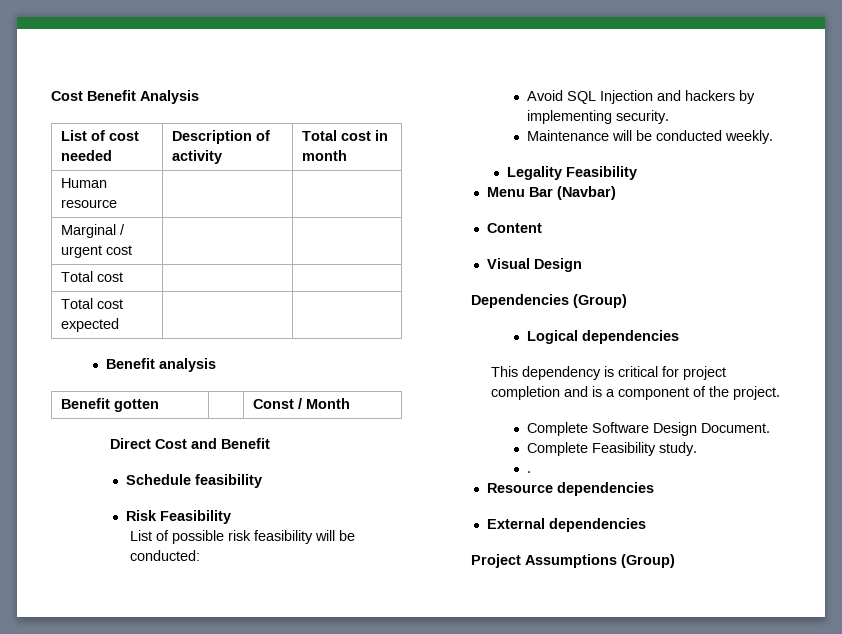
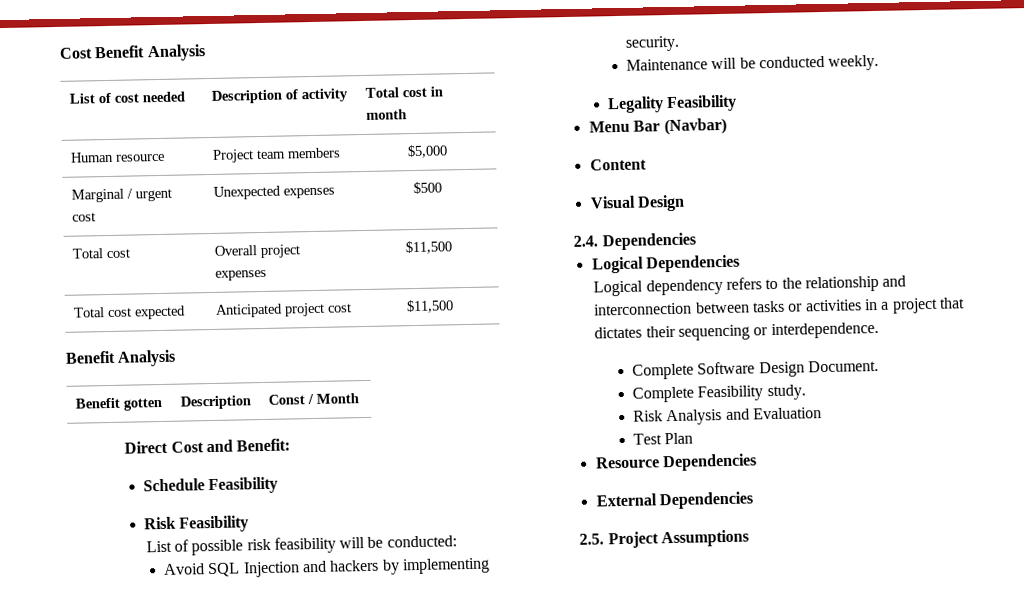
(117, 203) | -> [211,147,341,163] [406,144,448,159] Project team members | $5,000
(132, 250) | -> [212,185,335,200] [413,181,442,195] Unexpected expenses | $500
(123, 277) | -> [213,244,301,259] [214,269,267,281] [405,240,452,255] Overall project expenses | $11,500
[106,358,217,372] | // Benefit analysis -> [214,302,352,318] [406,299,454,314] [65,349,177,367] Anticipated project cost | $11,500 // Benefit Analysis
(159, 405) none -> [179,395,251,410] Description
[221,438,271,449] Benefit -> [236,438,291,452] Benefit:
[194,474,262,488] feasibility -> [208,476,279,495] Feasibility
[471,294,628,308] [526,330,679,344] [491,366,727,380] [491,386,781,400] Dependencies (Group) // Logical dependencies // This dependency is critical for project completion and is a component of the project. -> [573,232,696,251] [591,254,741,274] [593,275,907,297] [594,297,965,316] [594,321,879,341] 2.4. Dependencies // Logical Dependencies // Logical dependency refers to the relationship and interconnection between tasks or activities in a project that dictates their sequencing or interdependence.
[526,471,531,473] . -> [633,407,823,426] [633,432,694,445] Risk Analysis and Evaluation // Test Plan
[557,482,655,496] dependencies -> [662,453,758,472] Dependencies
[549,518,647,532] dependencies // -> [659,491,755,510] [579,533,605,545] Dependencies // 2.5.
[621,554,676,568] (Group) -> (749, 538) none

